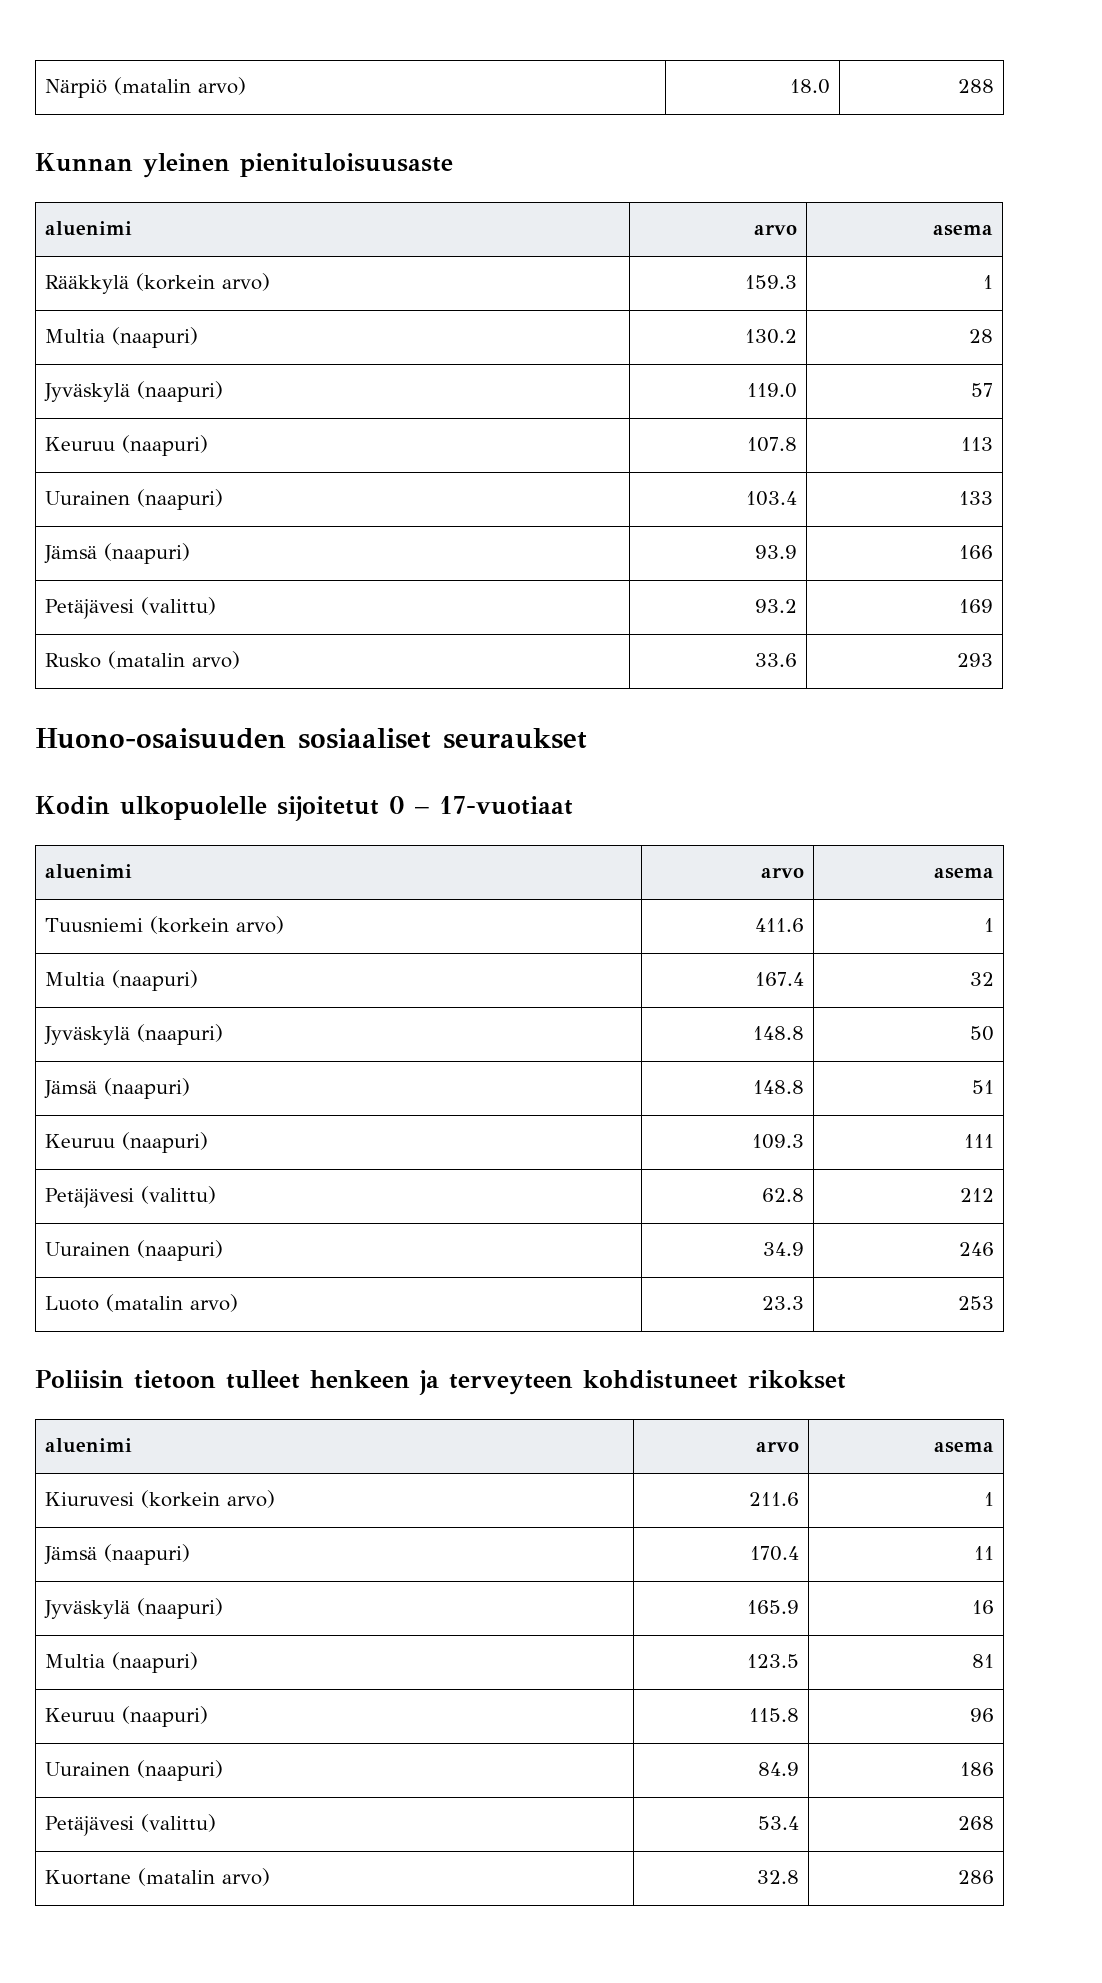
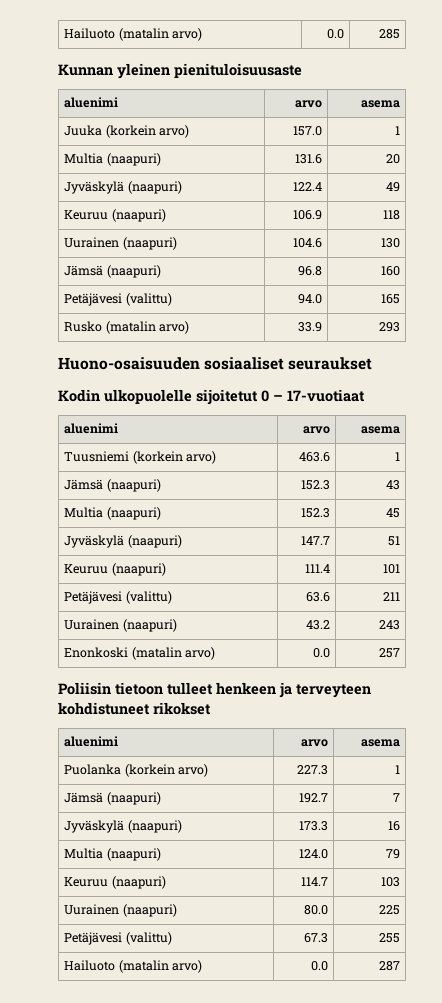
[45,77,247,98] [789,79,830,94] [957,79,994,93] Närpiö (matalin arvo) | 18.0 | 288 -> [64,28,203,41] [326,29,344,39] [378,29,400,39] Hailuoto (matalin arvo) | 0.0 | 285
[45,273,271,294] [744,275,797,289] [982,275,993,289] [45,327,199,348] [744,329,797,344] [968,329,993,343] [44,381,224,402] [746,383,797,398] [970,383,993,397] [45,435,209,456] [746,437,797,452] [960,437,993,451] [45,489,224,510] [745,491,797,506] [958,491,993,505] [44,543,191,564] [754,545,797,559] [958,545,993,559] [45,597,217,619] [754,599,797,613] [958,599,993,613] Rääkkylä (korkein arvo) | 159.3 | 1 // Multia (naapuri) | 130.2 | 28 // Jyväskylä (naapuri) | 119.0 | 57 // Keuruu (naapuri) | 107.8 | 113 // Uurainen (naapuri) | 103.4 | 133 // Jämsä (naapuri) | 93.9 | 166 // Petäjävesi (valittu) | 93.2 | 169 -> [64,125,190,138] [292,126,322,136] [394,126,400,135] [64,153,161,166] [294,154,322,164] [385,154,400,164] [64,181,182,194] [292,182,322,191] [385,182,400,192] [64,209,166,222] [292,210,322,220] [382,210,400,220] [64,237,177,250] [292,238,322,248] [380,238,400,248] [64,265,161,278] [297,266,322,276] [380,266,400,276] [64,293,172,306] [297,294,322,304] [380,294,400,304] Juuka (korkein arvo) | 157.0 | 1 // Multia (naapuri) | 131.6 | 20 // Jyväskylä (naapuri) | 122.4 | 49 // Keuruu (naapuri) | 106.9 | 118 // Uurainen (naapuri) | 104.6 | 130 // Jämsä (naapuri) | 96.8 | 160 // Petäjävesi (valittu) | 94.0 | 165
[754,653,797,667] 33.6 -> [297,322,322,332] 33.9
[754,918,804,932] [983,918,994,932] [45,970,199,991] [754,972,804,986] [969,972,994,986] [44,1024,224,1045] [752,1026,804,1040] [969,1026,994,1041] [44,1078,191,1099] [752,1080,804,1094] 411.6 | 1 // Multia (naapuri) | 167.4 | 32 // Jyväskylä (naapuri) | 148.8 | 50 // Jämsä (naapuri) | 148.8 -> [298,452,330,462] [394,452,400,461] [64,479,161,492] [300,480,330,490] [385,480,400,490] [64,507,161,520] [300,508,330,518] [385,508,400,518] [64,535,182,548] [300,536,330,545] 463.6 | 1 // Jämsä (naapuri) | 152.3 | 43 // Multia (naapuri) | 152.3 | 45 // Jyväskylä (naapuri) | 147.7
[751,1134,804,1149] [963,1134,994,1148] [45,1186,217,1208] [761,1188,804,1202] [959,1188,994,1202] [45,1240,224,1261] [762,1242,804,1256] [958,1242,994,1256] [45,1294,239,1312] [761,1296,804,1310] [957,1296,994,1310] 109.3 | 111 // Petäjävesi (valittu) | 62.8 | 212 // Uurainen (naapuri) | 34.9 | 246 // Luoto (matalin arvo) | 23.3 | 253 -> [304,564,330,573] [382,564,400,574] [64,591,172,604] [305,592,330,602] [382,592,400,601] [64,619,177,632] [305,620,330,630] [378,620,400,630] [64,647,216,660] [312,648,330,658] [378,648,400,658] 111.4 | 101 // Petäjävesi (valittu) | 63.6 | 211 // Uurainen (naapuri) | 43.2 | 243 // Enonkoski (matalin arvo) | 0.0 | 257
[45,1490,276,1508] [748,1492,799,1506] [983,1492,994,1506] [44,1544,191,1565] [749,1546,799,1561] [973,1546,994,1560] [44,1598,224,1619] [746,1600,799,1614] Kiuruvesi (korkein arvo) | 211.6 | 1 // Jämsä (naapuri) | 170.4 | 11 // Jyväskylä (naapuri) | 165.9 -> [64,764,209,777] [296,765,328,775] [394,765,400,774] [64,792,161,805] [298,793,328,803] [392,793,400,802] [64,820,182,833] [298,821,328,831] Puolanka (korkein arvo) | 227.3 | 1 // Jämsä (naapuri) | 192.7 | 7 // Jyväskylä (naapuri) | 173.3
[746,1654,799,1668] [971,1654,994,1668] [45,1706,209,1727] [748,1708,799,1722] [969,1708,994,1722] [45,1760,224,1781] [757,1762,799,1776] [959,1762,994,1776] [45,1814,217,1836] [757,1816,799,1830] [957,1816,994,1830] [45,1868,271,1886] [756,1870,799,1884] [957,1870,994,1884] 123.5 | 81 // Keuruu (naapuri) | 115.8 | 96 // Uurainen (naapuri) | 84.9 | 186 // Petäjävesi (valittu) | 53.4 | 268 // Kuortane (matalin arvo) | 32.8 | 286 -> [298,849,328,859] [385,849,400,859] [64,876,166,889] [300,877,328,886] [380,877,400,887] [64,904,177,917] [303,905,328,915] [378,905,400,915] [64,932,172,945] [303,933,328,943] [378,933,400,943] [64,960,203,973] [310,961,328,971] [378,961,400,971] 124.0 | 79 // Keuruu (naapuri) | 114.7 | 103 // Uurainen (naapuri) | 80.0 | 225 // Petäjävesi (valittu) | 67.3 | 255 // Hailuoto (matalin arvo) | 0.0 | 287

